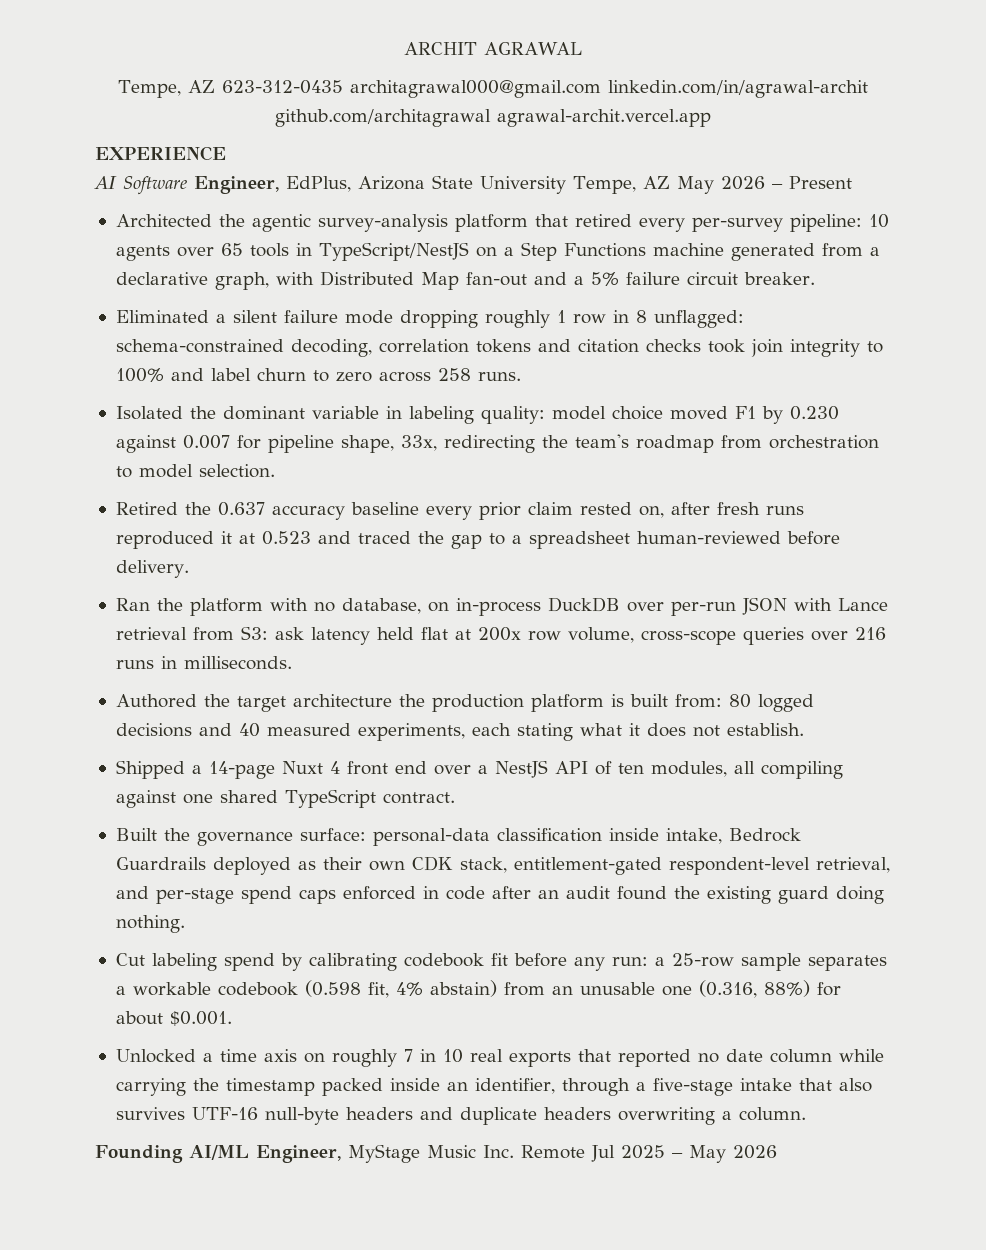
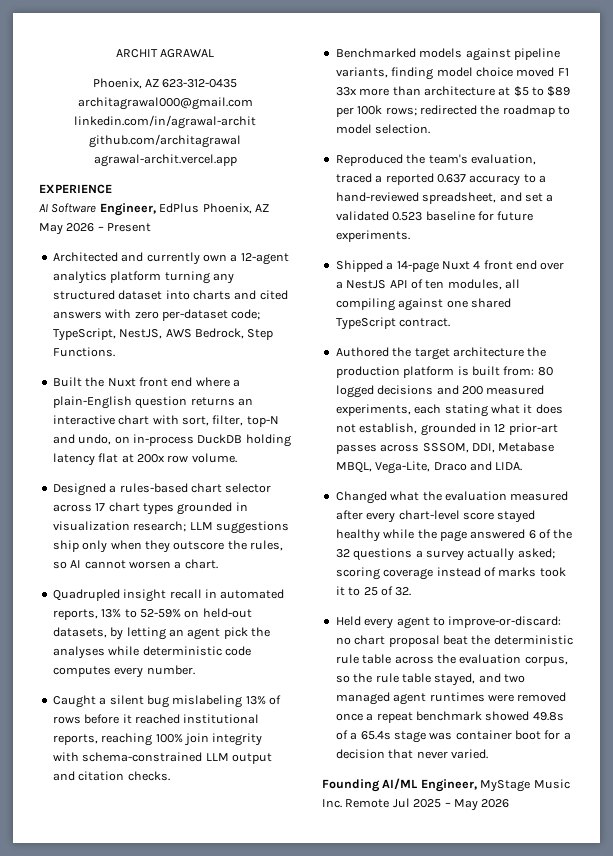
[118,80,182,98] Tempe, -> [92,78,142,89] Phoenix,
[285,175,636,194] EdPlus, Arizona State University Tempe, -> [159,203,252,214] EdPlus Phoenix,
[218,214,889,232] [115,242,880,261] [115,271,815,290] [115,310,744,328] [115,339,883,357] [115,368,521,382] [115,406,839,424] [115,434,879,453] [115,464,275,478] [115,502,804,520] [115,531,840,549] [115,560,189,578] [115,597,888,616] [115,626,886,645] [115,656,292,670] [115,694,814,712] [115,723,804,741] the agentic survey-analysis platform that retired every per-survey pipeline: 10 agents over 65 tools in TypeScript/NestJS on a Step Functions machine generated from a declarative graph, with Distributed Map fan-out and a 5% failure circuit breaker. // Eliminated a silent failure mode dropping roughly 1 row in 8 unflagged: schema-constrained decoding, correlation tokens and citation checks took join integrity to 100% and label churn to zero across 258 runs. // Isolated the dominant variable in labeling quality: model choice moved F1 by 0.230 against 0.007 for pipeline shape, 33x, redirecting the team's roadmap from orchestration to model selection. // Retired the 0.637 accuracy baseline every prior claim rested on, after fresh runs reproduced it at 0.523 and traced the gap to a spreadsheet human-reviewed before delivery. // Ran the platform with no database, on in-process DuckDB over per-run JSON with Lance retrieval from S3: ask latency held flat at 200x row volume, cross-scope queries over 216 runs in milliseconds. // Authored the target architecture the production platform is built from: 80 logged decisions and 40 measured experiments, each stating what it does not establish. -> [121,252,289,265] [52,271,234,284] [52,290,288,300] [52,309,261,321] [52,328,274,341] [52,347,115,357] [52,377,240,387] [52,396,253,409] [52,415,279,427] [52,434,291,447] [52,453,237,466] [52,483,272,496] [52,502,248,515] [52,521,289,534] [52,540,283,553] [52,559,218,569] [52,589,285,602] [52,608,252,620] [52,627,270,640] [52,646,251,659] [52,665,195,678] [52,695,281,708] [52,714,260,724] [52,733,263,746] [52,752,272,764] [52,771,170,781] [335,48,560,61] [335,67,569,80] [335,86,571,97] [335,105,570,117] [335,124,431,134] [335,154,536,166] [335,173,546,186] [335,192,554,204] [335,211,534,221] [335,230,410,242] and currently own a 12-agent analytics platform turning any structured dataset into charts and cited answers with zero per-dataset code; TypeScript, NestJS, AWS Bedrock, Step Functions. // Built the Nuxt front end where a plain-English question returns an interactive chart with sort, filter, top-N and undo, on in-process DuckDB holding latency flat at 200x row volume. // Designed a rules-based chart selector across 17 chart types grounded in visualization research; LLM suggestions ship only when they outscore the rules, so AI cannot worsen a chart. // Quadrupled insight recall in automated reports, 13% to 52-59% on held-out datasets, by letting an agent pick the analyses while deterministic code computes every number. // Caught a silent bug mislabeling 13% of rows before it reached institutional reports, reaching 100% join integrity with schema-constrained LLM output and citation checks. // Benchmarked models against pipeline variants, finding model choice moved F1 33x more than architecture at $5 to $89 per 100k rows; redirected the roadmap to model selection. // Reproduced the team's evaluation, traced a reported 0.637 accuracy to a hand-reviewed spreadsheet, and set a validated 0.523 baseline for future experiments.
[115,828,801,846] [115,856,890,875] [115,886,884,904] [115,915,185,933] [115,953,887,971] [115,980,841,998] [115,1011,232,1026] [115,1049,884,1067] [115,1078,872,1096] [115,1107,806,1125] Built the governance surface: personal-data classification inside intake, Bedrock Guardrails deployed as their own CDK stack, entitlement-gated respondent-level retrieval, and per-stage spend caps enforced in code after an audit found the existing guard doing nothing. // Cut labeling spend by calibrating codebook fit before any run: a 25-row sample separates a workable codebook (0.598 fit, 4% abstain) from an unusable one (0.316, 88%) for about $0.001. // Unlocked a time axis on roughly 7 in 10 real exports that reported no date column while carrying the timestamp packed inside an identifier, through a five-stage intake that also survives UTF-16 null-byte headers and duplicate headers overwriting a column. -> [335,347,547,360] [335,366,553,378] [335,385,545,398] [335,404,563,417] [335,423,558,436] [335,442,555,454] [335,461,523,474] [335,491,569,504] [335,510,536,523] [335,529,573,542] [335,548,555,561] [335,567,566,580] [335,586,412,596] [335,616,562,629] [335,635,573,647] [335,654,568,666] [335,673,525,686] [335,692,567,705] [335,711,564,723] [335,730,571,743] [335,749,488,759] Authored the target architecture the production platform is built from: 80 logged decisions and 200 measured experiments, each stating what it does not establish, grounded in 12 prior-art passes across SSSOM, DDI, Metabase MBQL, Vega-Lite, Draco and LIDA. // Changed what the evaluation measured after every chart-level score stayed healthy while the page answered 6 of the 32 questions a survey actually asked; scoring coverage instead of marks took it to 25 of 32. // Held every agent to improve-or-discard: no chart proposal beat the deterministic rule table across the evaluation corpus, so the rule table stayed, and two managed agent runtimes were removed once a repeat benchmark showed 49.8s of a 65.4s stage was container boot for a decision that never varied.

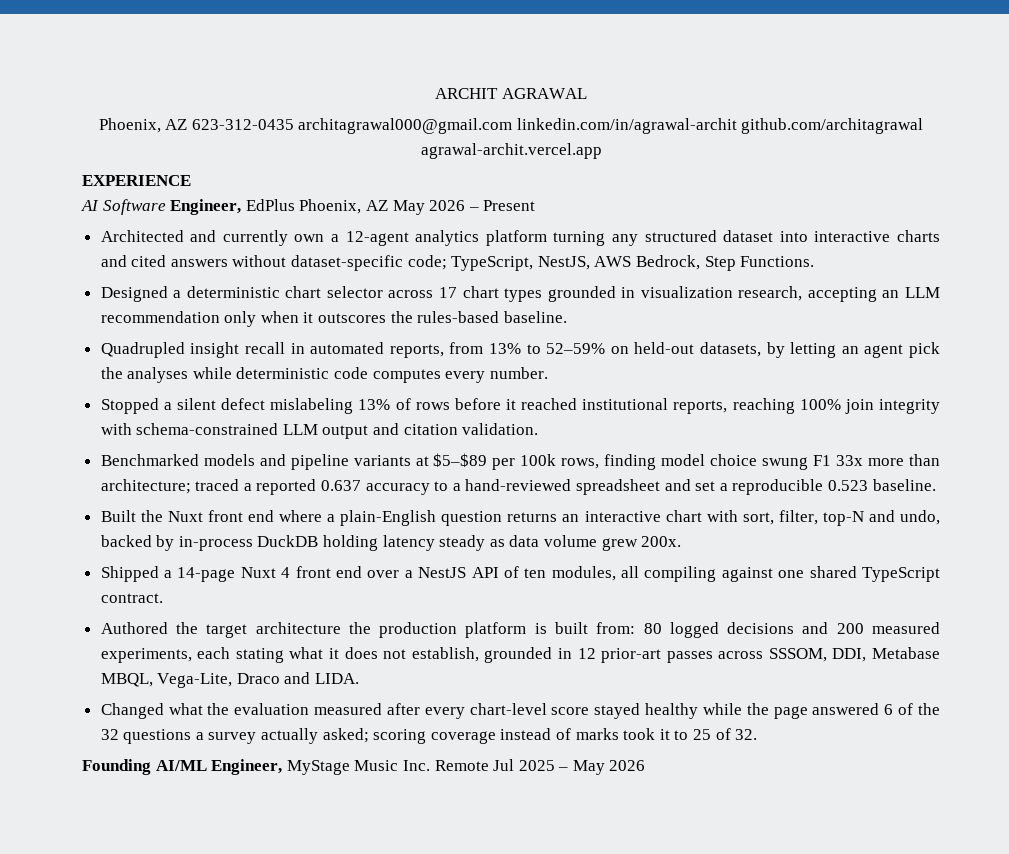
(190, 295) none -> [814,231,891,242] interactive
[105,309,228,321] with zero per-dataset -> [232,255,404,271] without dataset-specific
(115, 352) none -> [100,286,940,302] [100,311,567,327] [100,342,941,358] [100,367,548,383] [100,398,940,414] [100,423,539,439] [100,453,941,470] [100,479,936,495] // Designed a deterministic chart selector across 17 chart types grounded in visualization research, accepting an LLM recommendation only when it outscores the rules-based baseline. // Quadrupled insight recall in automated reports, from 13% to 52–59% on held-out datasets, by letting an agent pick the analyses while deterministic code computes every number. // Stopped a silent defect mislabeling 13% of rows before it reached institutional reports, reaching 100% join integrity with schema-constrained LLM output and citation validation. // Benchmarked models and pipeline variants at $5–$89 per 100k rows, finding model choice swung F1 33x more than architecture; traced a reported 0.637 accuracy to a hand-reviewed spreadsheet and set a reproducible 0.523 baseline.
[114,436,130,444] on -> [100,535,175,551] backed by
[98,453,237,463] [52,483,272,496] [52,502,248,515] [52,521,289,534] [52,540,283,553] [52,559,218,569] [52,589,285,602] [52,608,252,620] [52,627,270,640] [52,646,251,659] [52,665,195,678] [52,695,281,708] [52,714,260,724] [52,733,263,746] [52,752,272,764] [52,771,170,781] [335,48,560,61] [335,67,569,80] [335,86,571,97] [335,105,570,117] [335,124,431,134] [335,154,536,166] [335,173,546,186] [335,192,554,204] [335,211,534,221] [335,230,410,242] flat at 200x row volume. // Designed a rules-based chart selector across 17 chart types grounded in visualization research; LLM suggestions ship only when they outscore the rules, so AI cannot worsen a chart. // Quadrupled insight recall in automated reports, 13% to 52-59% on held-out datasets, by letting an agent pick the analyses while deterministic code computes every number. // Caught a silent bug mislabeling 13% of rows before it reached institutional reports, reaching 100% join integrity with schema-constrained LLM output and citation checks. // Benchmarked models against pipeline variants, finding model choice moved F1 33x more than architecture at $5 to $89 per 100k rows; redirected the roadmap to model selection. // Reproduced the team's evaluation, traced a reported 0.637 accuracy to a hand-reviewed spreadsheet, and set a validated 0.523 baseline for future experiments. -> [439,535,682,551] steady as data volume grew 200x.
[335,616,562,629] [335,635,573,647] [335,654,568,666] [335,673,525,686] [335,692,567,705] [335,711,564,723] [335,730,571,743] [335,749,488,759] // Held every agent to improve-or-discard: no chart proposal beat the deterministic rule table across the evaluation corpus, so the rule table stayed, and two managed agent runtimes were removed once a repeat benchmark showed 49.8s of a 65.4s stage was container boot for a decision that never varied. -> (758, 734) none

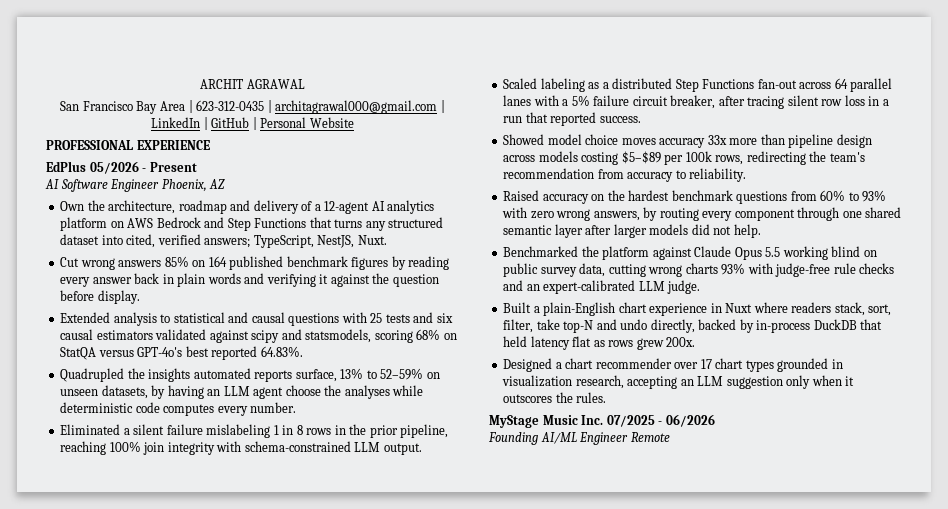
[98,118,924,134] [420,143,602,159] [82,175,191,186] Phoenix, AZ 623-312-0435 architagrawal000@gmail.com linkedin.com/in/agrawal-archit github.com/architagrawal agrawal-archit.vercel.app // EXPERIENCE -> [60,100,445,114] [151,117,354,130] [46,140,210,150] [46,161,197,174] San Francisco Bay Area | 623-312-0435 | architagrawal000@gmail.com | LinkedIn | GitHub | Personal Website // PROFESSIONAL EXPERIENCE // EdPlus 05/2026 - Present
[170,199,536,215] [100,230,325,246] Engineer, EdPlus Phoenix, AZ May 2026 – Present // Architected and currently own -> [110,179,226,192] [60,200,313,214] Engineer Phoenix, AZ // Own the architecture, roadmap and delivery of
(409, 238) none -> [371,201,385,211] AI
[553,230,941,246] [100,255,815,271] [100,286,434,302] turning any structured dataset into interactive charts and cited answers without dataset-specific code; TypeScript, NestJS, AWS Bedrock, Step Functions. // Designed a deterministic chart selector across -> [110,217,444,231] [60,234,387,248] [60,256,450,270] [60,273,439,287] [60,290,140,304] [60,312,453,326] [60,329,457,343] [60,346,303,360] [60,368,440,382] [60,385,424,399] [60,402,297,416] [60,424,449,438] [60,441,422,455] [503,78,893,92] [503,95,889,109] [503,112,641,126] [503,134,872,148] [503,151,865,165] [503,168,747,182] [503,190,887,204] [502,207,902,221] [503,224,761,238] [503,246,877,260] [503,263,895,277] [503,280,701,294] [503,302,892,316] [503,319,883,333] [503,336,696,350] [503,358,699,372] on AWS Bedrock and Step Functions that turns any structured dataset into cited, verified answers; TypeScript, NestJS, Nuxt. // Cut wrong answers 85% on 164 published benchmark figures by reading every answer back in plain words and verifying it against the question before display. // Extended analysis to statistical and causal questions with 25 tests and six causal estimators validated against scipy and statsmodels, scoring 68% on StatQA versus GPT-4o's best reported 64.83%. // Quadrupled the insights automated reports surface, 13% to 52–59% on unseen datasets, by having an LLM agent choose the analyses while deterministic code computes every number. // Eliminated a silent failure mislabeling 1 in 8 rows in the prior pipeline, reaching 100% join integrity with schema-constrained LLM output. // Scaled labeling as a distributed Step Functions fan-out across 64 parallel lanes with a 5% failure circuit breaker, after tracing silent row loss in a run that reported success. // Showed model choice moves accuracy 33x more than pipeline design across models costing $5–$89 per 100k rows, redirecting the team's recommendation from accuracy to reliability. // Raised accuracy on the hardest benchmark questions from 60% to 93% with zero wrong answers, by routing every component through one shared semantic layer after larger models did not help. // Benchmarked the platform against Claude Opus 5.5 working blind on public survey data, cutting wrong charts 93% with judge-free rule checks and an expert-calibrated LLM judge. // Built a plain-English chart experience in Nuxt where readers stack, sort, filter, take top-N and undo directly, backed by in-process DuckDB that held latency flat as rows grew 200x. // Designed a chart recommender over
[100,311,220,323] recommendation -> [726,376,783,389] suggestion
[417,311,567,323] [100,342,941,358] [100,367,548,383] [100,398,940,414] [100,423,539,439] [100,453,941,470] [100,479,936,495] [100,510,940,526] [100,535,682,551] [100,566,940,582] [100,593,163,603] [100,622,940,638] [100,647,940,663] [100,672,360,688] [100,703,941,719] [100,728,758,744] [82,759,646,775] rules-based baseline. // Quadrupled insight recall in automated reports, from 13% to 52–59% on held-out datasets, by letting an agent pick the analyses while deterministic code computes every number. // Stopped a silent defect mislabeling 13% of rows before it reached institutional reports, reaching 100% join integrity with schema-constrained LLM output and citation validation. // Benchmarked models and pipeline variants at $5–$89 per 100k rows, finding model choice swung F1 33x more than architecture; traced a reported 0.637 accuracy to a hand-reviewed spreadsheet and set a reproducible 0.523 baseline. // Built the Nuxt front end where a plain-English question returns an interactive chart with sort, filter, top-N and undo, backed by in-process DuckDB holding latency steady as data volume grew 200x. // Shipped a 14-page Nuxt 4 front end over a NestJS API of ten modules, all compiling against one shared TypeScript contract. // Authored the target architecture the production platform is built from: 80 logged decisions and 200 measured experiments, each stating what it does not establish, grounded in 12 prior-art passes across SSSOM, DDI, Metabase MBQL, Vega-Lite, Draco and LIDA. // Changed what the evaluation measured after every chart-level score stayed healthy while the page answered 6 of the 32 questions a survey actually asked; scoring coverage instead of marks took it to 25 of 32. // Founding AI/ML Engineer, MyStage Music Inc. Remote Jul 2025 – May 2026 -> [576,392,607,403] [489,414,715,428] [488,432,670,445] rules. // MyStage Music Inc. 07/2025 - 06/2026 // Founding AI/ML Engineer Remote

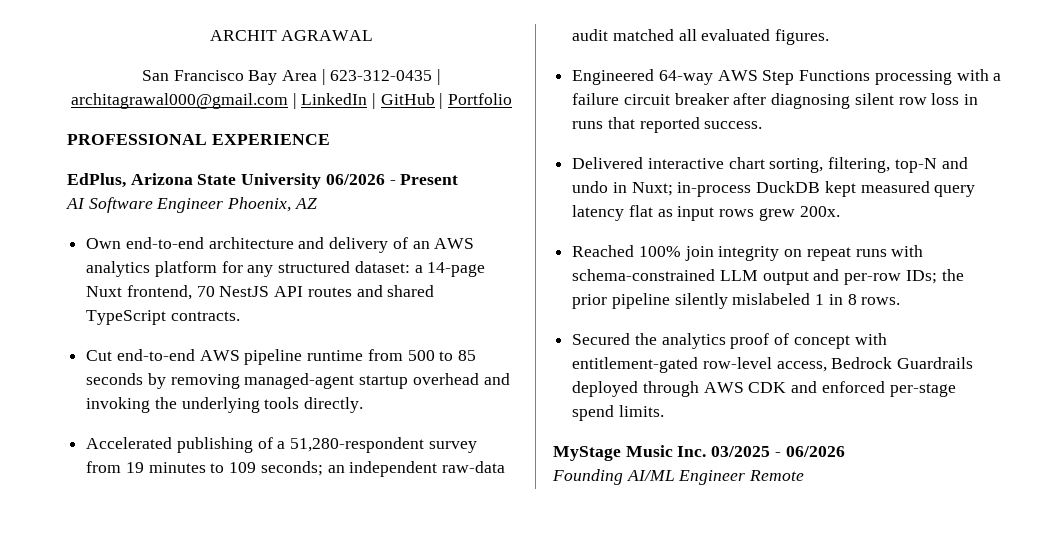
[260,117,354,128] Personal Website -> [448,93,513,105] Portfolio
[46,161,139,174] EdPlus 05/2026 -> [67,173,385,189] EdPlus, Arizona State University 06/2026
[87,200,435,214] [60,217,444,231] [60,234,387,248] [60,256,450,270] [60,273,439,287] [60,290,140,304] [60,312,453,326] [60,329,457,343] [60,346,303,360] [60,368,440,382] [60,385,424,399] [60,402,297,416] [60,424,449,438] [60,441,422,455] [503,78,893,92] [503,95,532,106] the architecture, roadmap and delivery of a 12-agent AI analytics platform on AWS Bedrock and Step Functions that turns any structured dataset into cited, verified answers; TypeScript, NestJS, Nuxt. // Cut wrong answers 85% on 164 published benchmark figures by reading every answer back in plain words and verifying it against the question before display. // Extended analysis to statistical and causal questions with 25 tests and six causal estimators validated against scipy and statsmodels, scoring 68% on StatQA versus GPT-4o's best reported 64.83%. // Quadrupled the insights automated reports surface, 13% to 52–59% on unseen datasets, by having an LLM agent choose the analyses while deterministic code computes every number. // Eliminated a silent failure mislabeling 1 in 8 rows in the prior pipeline, reaching 100% join integrity with schema-constrained LLM output. // Scaled labeling as a distributed Step Functions fan-out across 64 parallel lanes -> [125,237,475,253] [86,261,486,277] [86,285,435,300] [86,310,240,325] [86,349,477,365] [86,373,510,389] [86,397,364,413] [86,437,477,453] [86,461,506,477] [572,29,830,45] [572,69,952,85] end-to-end architecture and delivery of an AWS analytics platform for any structured dataset: a 14-page Nuxt frontend, 70 NestJS API routes and shared TypeScript contracts. // Cut end-to-end AWS pipeline runtime from 500 to 85 seconds by removing managed-agent startup overhead and invoking the underlying tools directly. // Accelerated publishing of a 51,280-respondent survey from 19 minutes to 109 seconds; an independent raw-data audit matched all evaluated figures. // Engineered 64-way AWS Step Functions processing
[571,95,590,106] 5% -> (1002, 77) none
[670,95,785,109] breaker, after tracing -> [674,93,851,109] breaker after diagnosing
[882,99,889,106] [503,116,523,123] a run -> [572,121,604,129] runs
[503,134,872,148] [503,151,865,165] [503,168,747,182] [503,190,887,204] [502,207,902,221] [503,224,761,238] [503,246,877,260] [503,263,895,277] [503,280,701,294] [503,302,892,316] [503,319,883,333] [503,336,528,347] Showed model choice moves accuracy 33x more than pipeline design across models costing $5–$89 per 100k rows, redirecting the team's recommendation from accuracy to reliability. // Raised accuracy on the hardest benchmark questions from 60% to 93% with zero wrong answers, by routing every component through one shared semantic layer after larger models did not help. // Benchmarked the platform against Claude Opus 5.5 working blind on public survey data, cutting wrong charts 93% with judge-free rule checks and an expert-calibrated LLM judge. // Built a plain-English chart experience in Nuxt where readers stack, sort, filter, take top-N and undo directly, backed by in-process DuckDB that held -> [572,157,968,173] [572,181,976,197] Delivered interactive chart sorting, filtering, top-N and undo in Nuxt; in-process DuckDB kept measured query
(605, 343) none -> [677,206,715,221] input
[503,358,843,372] [502,375,855,389] [503,392,607,403] Designed a chart recommender over 17 chart types grounded in visualization research, accepting an LLM suggestion only when it outscores the rules. -> [572,245,924,261] [572,269,964,285] [572,293,901,309] [572,333,887,349] [572,357,974,373] [572,381,956,397] [572,405,664,421] Reached 100% join integrity on repeat runs with schema-constrained LLM output and per-row IDs; the prior pipeline silently mislabeled 1 in 8 rows. // Secured the analytics proof of concept with entitlement-gated row-level access, Bedrock Guardrails deployed through AWS CDK and enforced per-stage spend limits.
[606,415,655,427] 07/2025 -> [711,446,771,457] 03/2025

